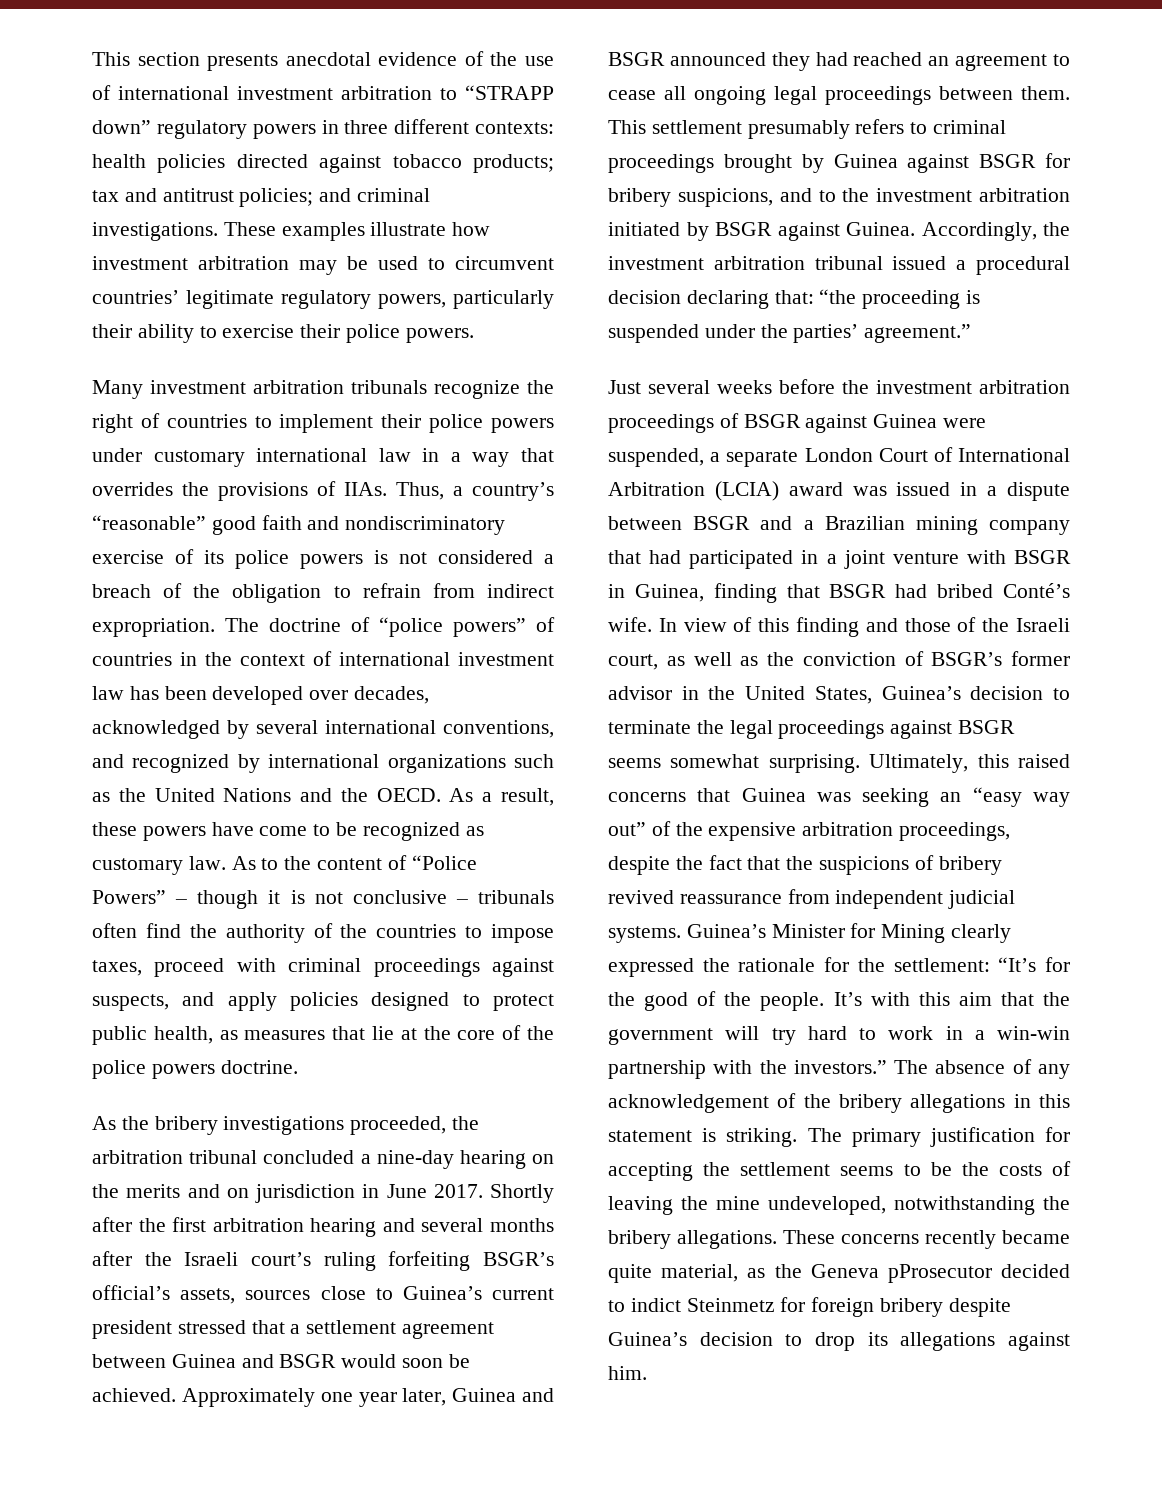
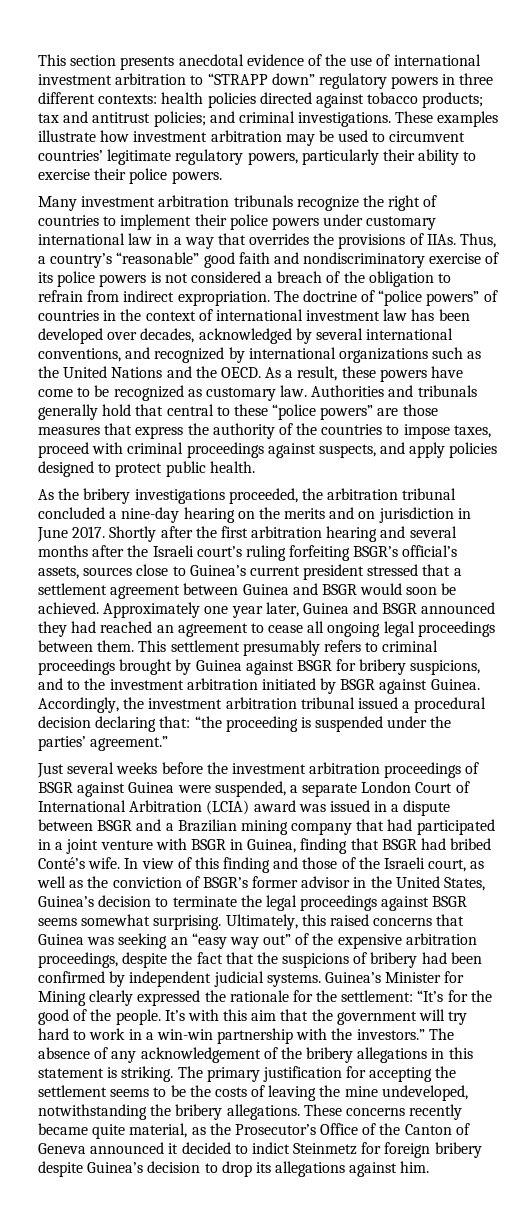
[231,855,477,870] [92,890,554,909] [92,923,181,938] As to the content of “Police Powers” – though it is not conclusive – tribunals often find -> [311,385,477,397] [38,404,438,420] [38,423,184,439] Authorities and tribunals generally hold that central to these “police powers” are those measures that express
[153,1025,555,1044] [92,1060,298,1079] health, as measures that lie at the core of the police powers doctrine. -> [209,461,255,473] health.
[608,889,830,904] revived reassurance from -> [421,952,482,964] [38,971,126,987] had been confirmed by
[810,1264,992,1283] Geneva pProsecutor -> [234,1123,470,1135] [38,1142,179,1154] Prosecutor’s Office of the Canton of Geneva announced it

